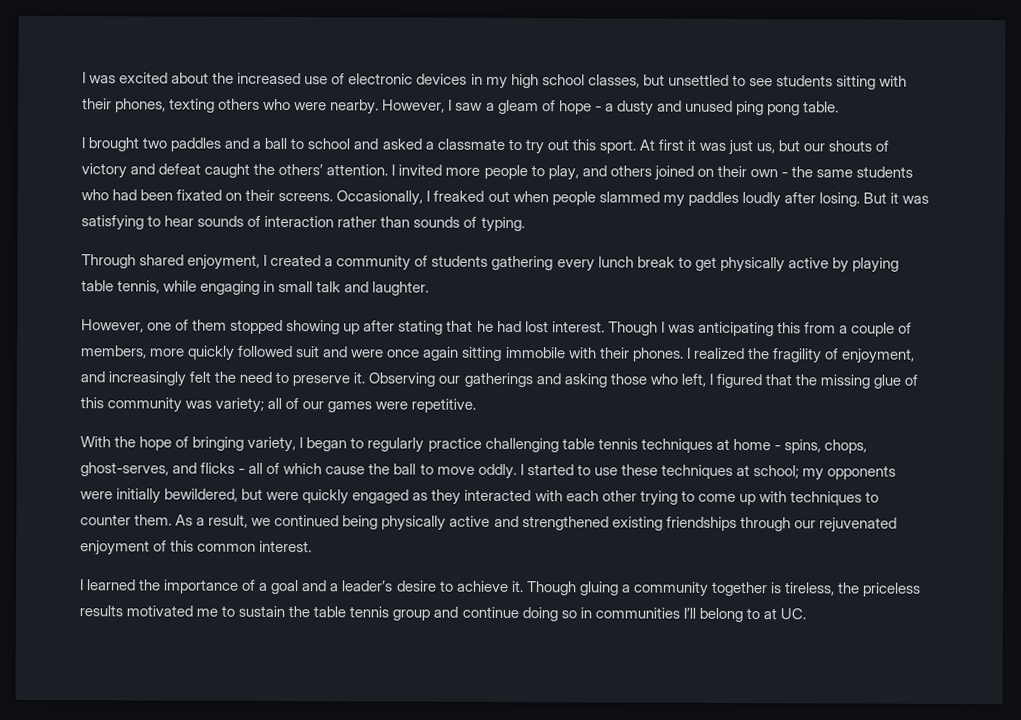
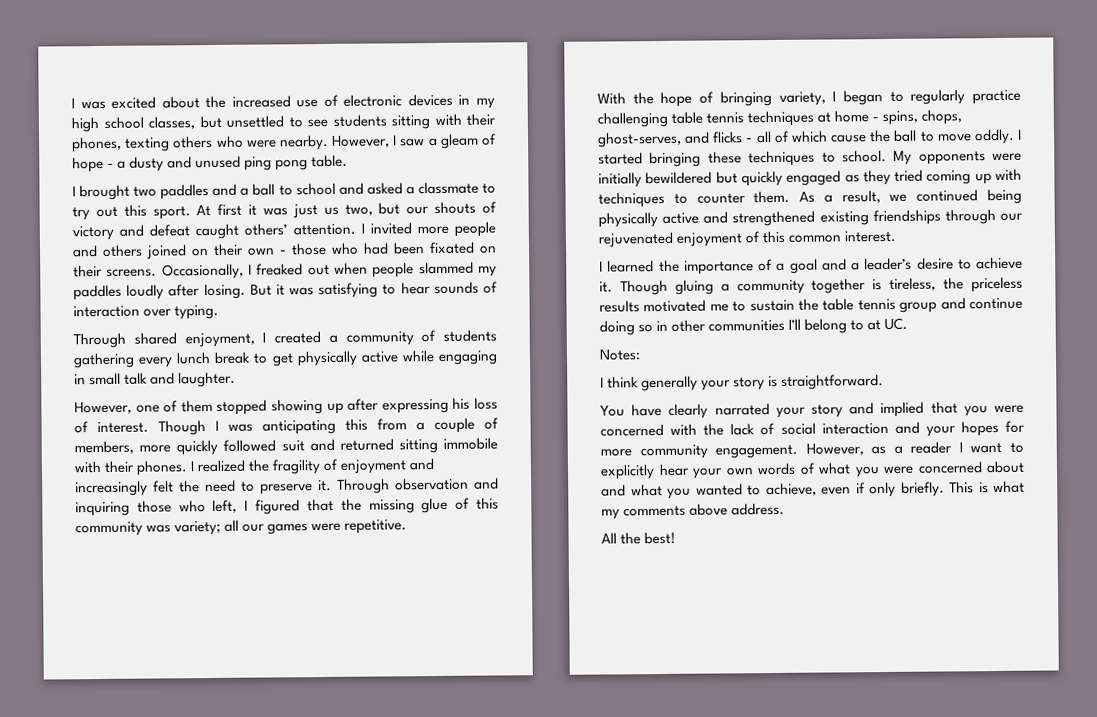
[756,143,776,154] us, -> [323,204,373,216] us two,
[253,163,276,175] the -> (240, 231) none
[530,165,579,181] to play, -> (496, 229) none
[790,166,914,178] the same students -> [291,242,327,256] those
[337,216,478,228] rather than sounds of -> [143,308,173,317] over
[831,257,899,273] [81,280,161,294] by playing table tennis, -> (399, 357) none
[398,320,549,335] stating that he had lost -> [381,397,499,414] [74,421,89,434] expressing his loss of
[351,346,460,361] were once again -> [339,438,394,451] returned
[840,348,915,364] enjoyment, -> [340,459,408,474] enjoyment
[368,372,607,388] Observing our gatherings and asking -> [337,477,499,494] [75,501,130,517] Through observation and inquiring
[285,398,300,410] of -> (240, 525) none
[576,464,897,481] [80,488,736,506] to use these techniques at school; my opponents were initially bewildered, but were quickly engaged as they interacted with each other trying to come -> [649,149,1022,168] [598,169,972,188] bringing these techniques to school. My opponents were initially bewildered but quickly engaged as they tried coming
(592, 613) none -> [671,319,707,332] other
(806, 614) none -> [599,349,641,361] [600,374,885,392] [600,401,1024,419] [600,420,1025,437] [600,441,1024,460] [600,460,1025,480] [601,480,1025,499] [601,502,786,520] [601,531,677,545] // Notes: // I think generally your story is straightforward. // You have clearly narrated your story and implied that you were concerned with the lack of social interaction and your hopes for more community engagement. However, as a reader I want to explicitly hear your own words of what you were concerned about and what you wanted to achieve, even if only briefly. This is what my comments above address. // All the best!

